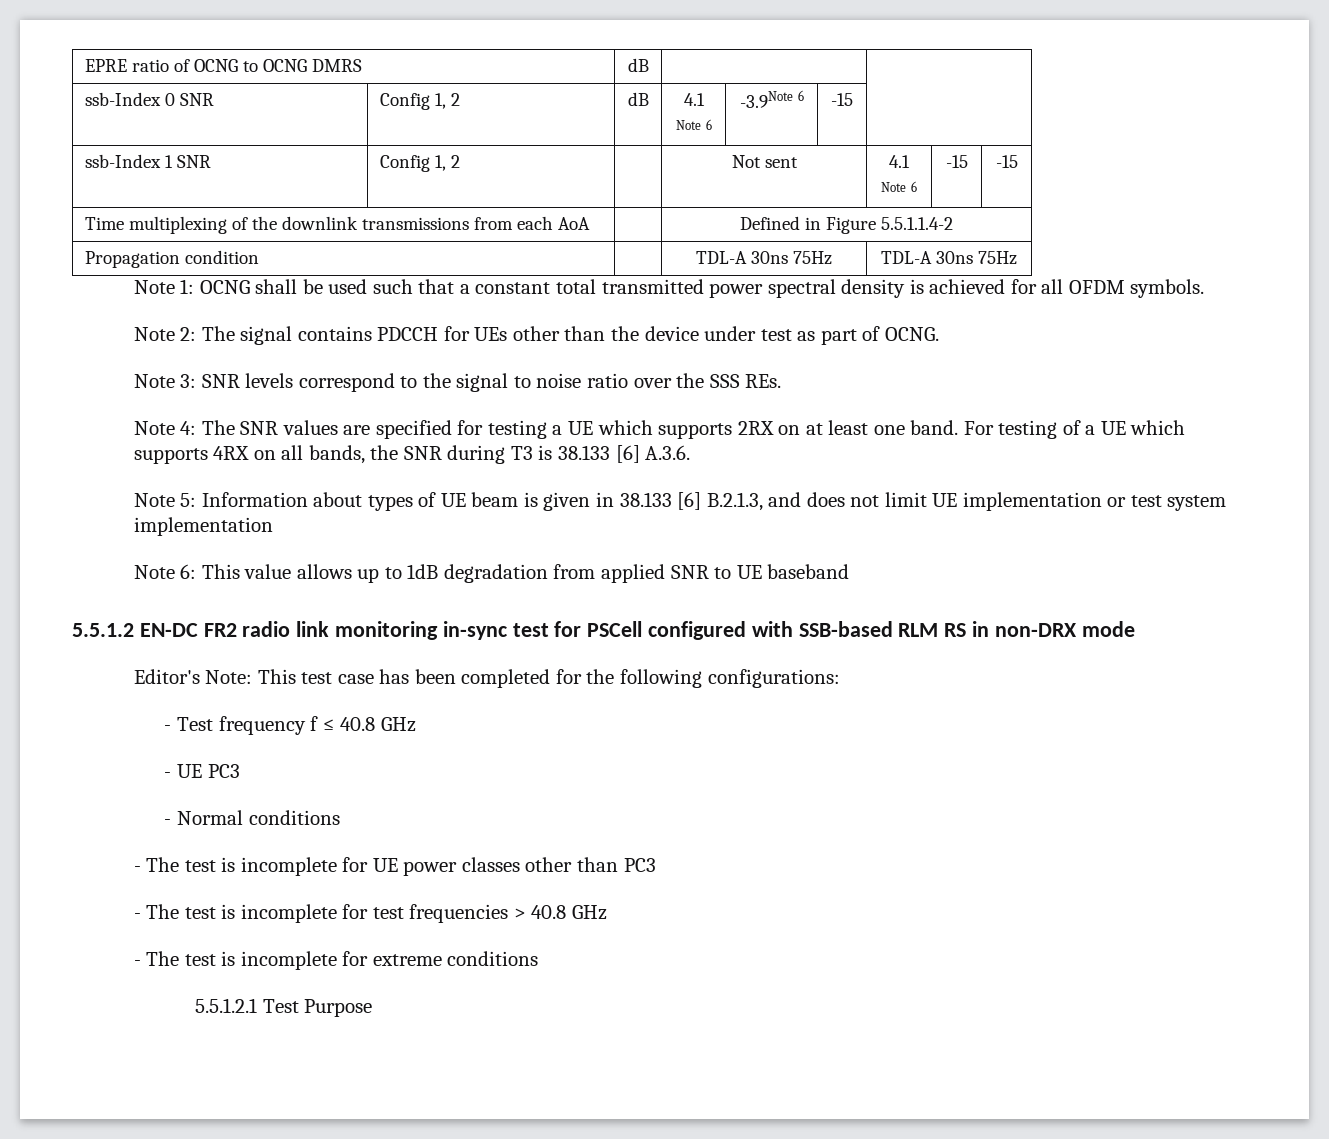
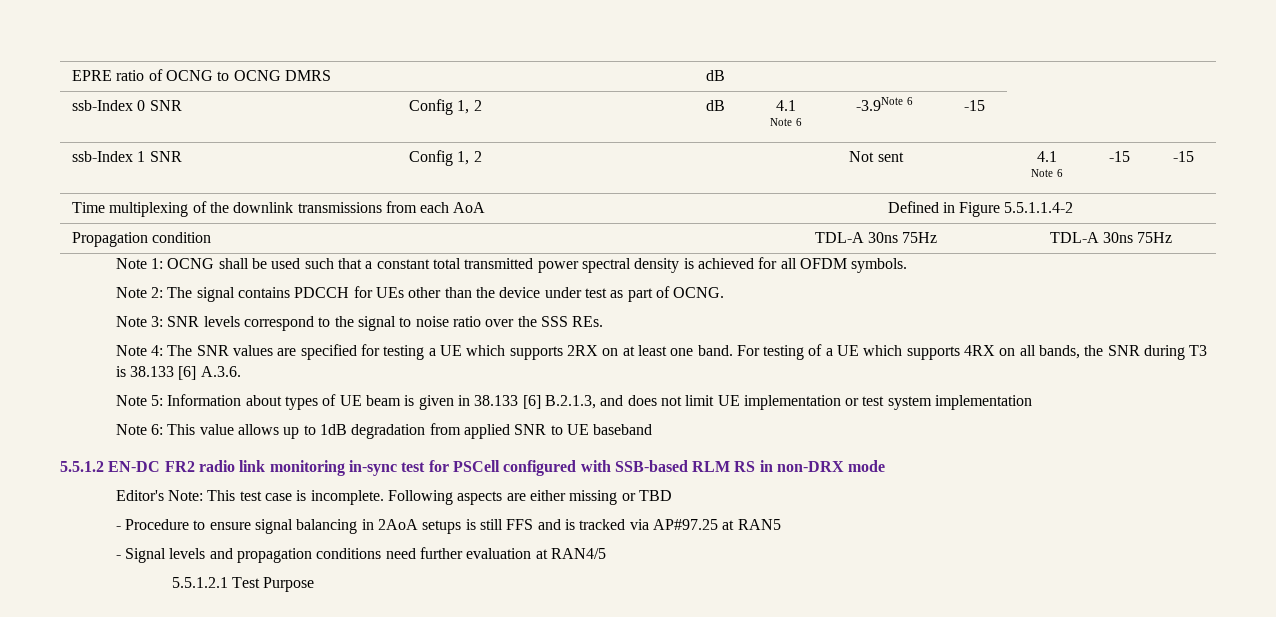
[379,669,840,688] [164,716,416,735] [164,764,240,778] [164,810,340,825] [133,857,656,876] [133,904,607,923] [133,951,539,970] has been completed for the following configurations: // - Test frequency f ≤ 40.8 GHz // - UE PC3 // - Normal conditions // - The test is incomplete for UE power classes other than PC3 // - The test is incomplete for test frequencies > 40.8 GHz // - The test is incomplete for extreme conditions -> [296,490,672,505] [115,519,781,534] [115,547,606,563] is incomplete. Following aspects are either missing or TBD // - Procedure to ensure signal balancing in 2AoA setups is still FFS and is tracked via AP#97.25 at RAN5 // - Signal levels and propagation conditions need further evaluation at RAN4/5

